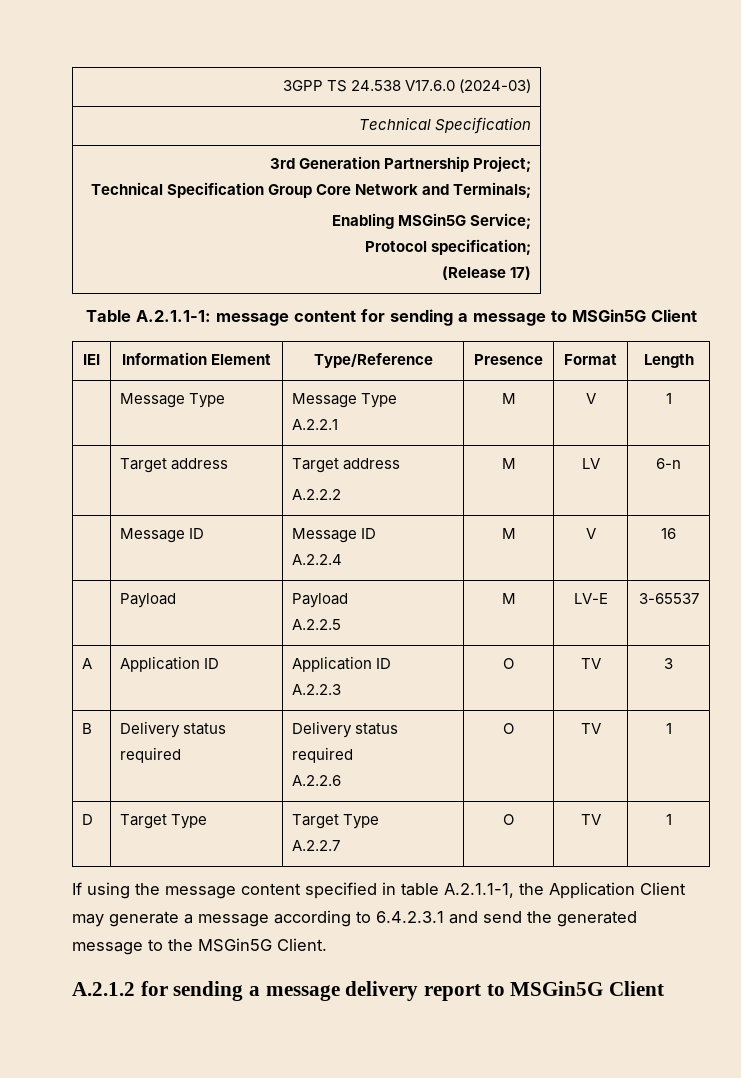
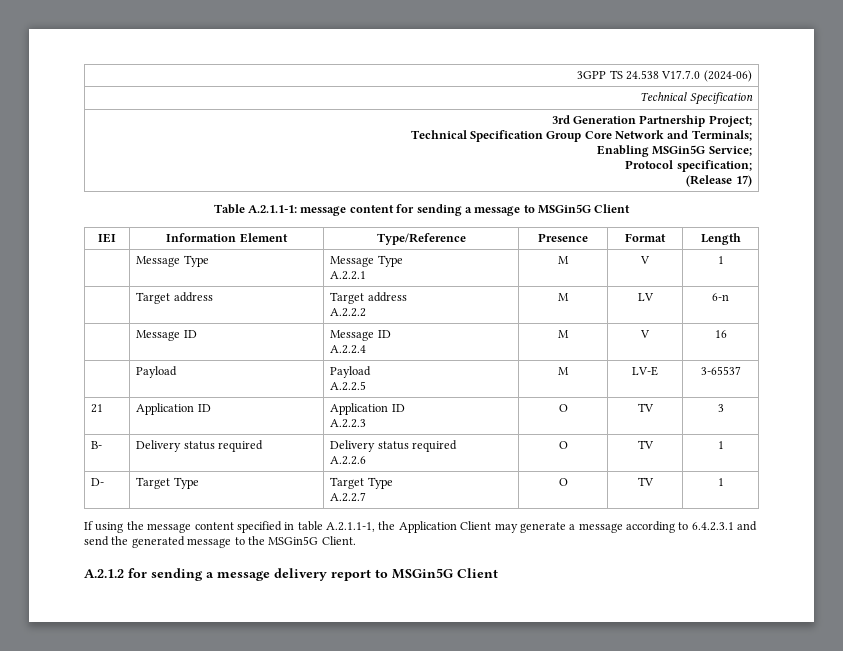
[404,79,531,93] V17.6.0 (2024-03) -> [661,70,752,82] V17.7.0 (2024-06)
[82,658,93,669] A -> [91,404,104,413] 21
[82,723,93,734] B -> [91,441,103,449] B-
[82,814,94,825] D -> [91,478,105,486] D-

